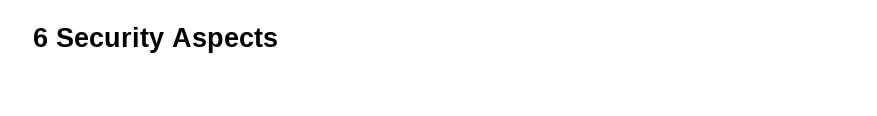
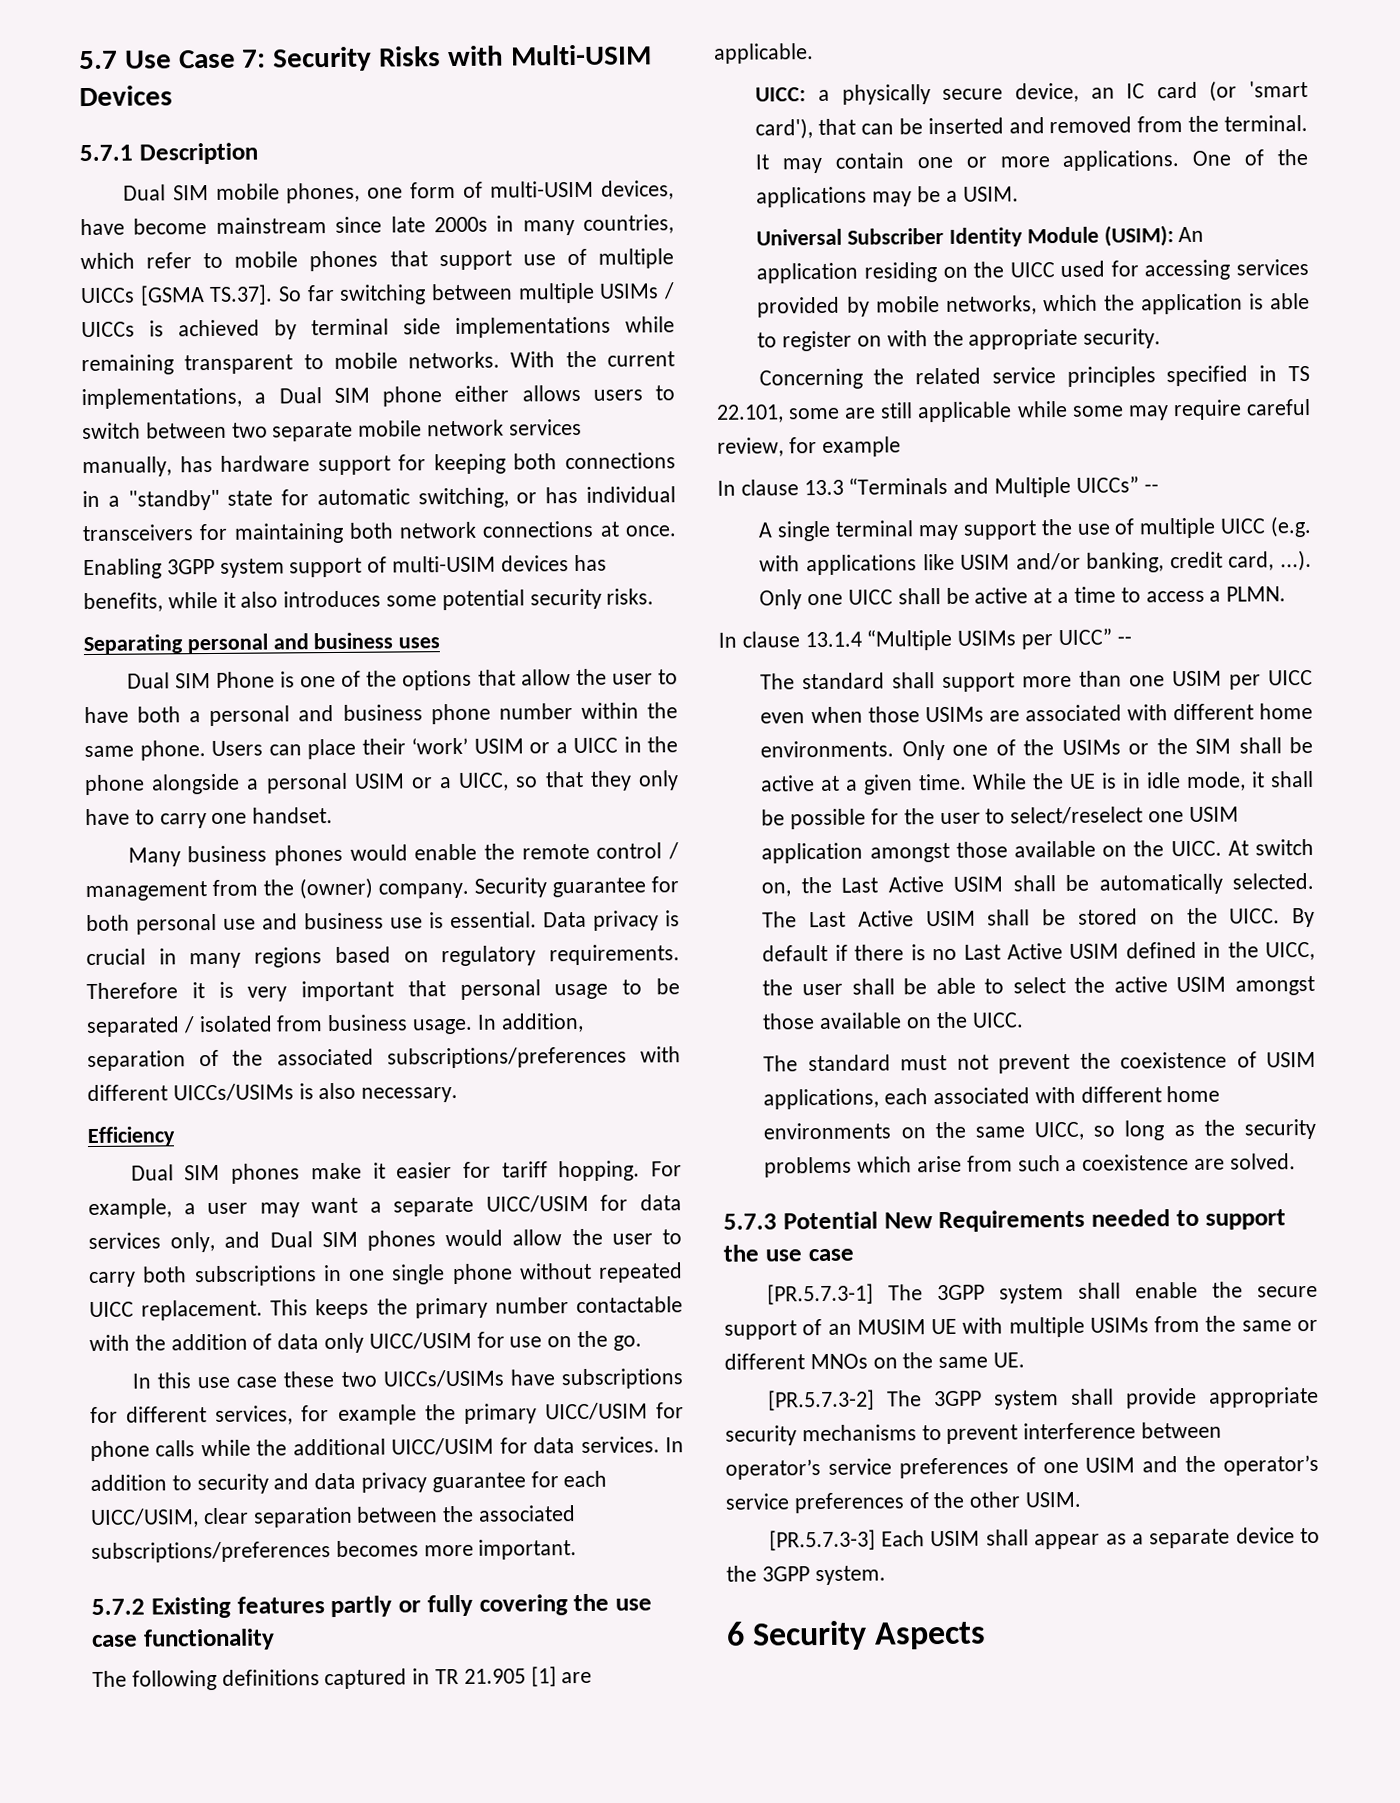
(33, 37) none -> [79,44,652,72] [79,85,173,107] [79,142,258,165] [122,180,674,204] [80,214,674,236] [80,248,674,272] [80,282,675,306] [81,316,675,340] [81,350,675,376] [81,384,675,410] [82,418,582,442] [82,452,676,478] [82,486,676,511] [82,520,677,544] [83,554,607,580] [83,588,655,613] [83,632,441,655] [126,668,679,691] [84,702,678,727] [84,736,678,761] [84,770,679,796] [85,807,334,829] [127,842,679,867] [85,876,679,902] [86,910,680,935] [86,944,680,969] [86,978,680,1002] [86,1012,584,1038] [87,1046,681,1072] [87,1082,459,1103] [87,1126,175,1147] [130,1160,682,1184] [88,1194,682,1220] [88,1228,683,1253] [89,1262,683,1288] [89,1296,684,1321] [89,1330,642,1354] [131,1368,683,1390] [90,1402,684,1425] [90,1436,685,1462] [90,1470,608,1495] [90,1505,577,1529] [91,1539,578,1564] [91,1593,652,1619] [91,1628,275,1651] [92,1666,593,1691] [713,43,814,64] [755,80,1308,105] [755,114,1308,140] [755,148,1308,174] [756,185,1019,208] [756,225,1205,247] [756,258,1309,284] [757,292,1310,318] [757,328,1162,352] [758,365,1310,390] [716,398,1311,423] [717,436,901,457] [717,476,1159,498] [758,515,1312,542] [759,549,1312,576] [759,586,1287,610] [718,628,1132,651] [760,669,1313,693] [760,702,1313,724] [760,736,1313,761] [760,770,1314,795] [761,806,1239,830] [761,838,1314,864] [761,872,1314,897] [762,907,1315,928] [762,941,1315,962] [762,975,1315,996] [762,1011,1024,1030] [763,1051,1316,1074] [763,1085,1221,1110] [763,1118,1316,1141] [764,1153,1296,1178] [723,1209,1286,1233] [723,1244,854,1262] [766,1281,1318,1305] [724,1315,1318,1340] [724,1352,1026,1370] [767,1386,1319,1411] [725,1421,1223,1446] [725,1454,1319,1480] [725,1491,1082,1514] [768,1527,1320,1551] [726,1565,886,1586] 5.7 Use Case 7: Security Risks with Multi-USIM Devices // 5.7.1 Description // Dual SIM mobile phones, one form of multi-USIM devices, have become mainstream since late 2000s in many countries, which refer to mobile phones that support use of multiple UICCs [GSMA TS.37]. So far switching between multiple USIMs / UICCs is achieved by terminal side implementations while remaining transparent to mobile networks. With the current implementations, a Dual SIM phone either allows users to switch between two separate mobile network services manually, has hardware support for keeping both connections in a "standby" state for automatic switching, or has individual transceivers for maintaining both network connections at once. Enabling 3GPP system support of multi-USIM devices has benefits, while it also introduces some potential security risks. // Separating personal and business uses // Dual SIM Phone is one of the options that allow the user to have both a personal and business phone number within the same phone. Users can place their ‘work’ USIM or a UICC in the phone alongside a personal USIM or a UICC, so that they only have to carry one handset. // Many business phones would enable the remote control / management from the (owner) company. Security guarantee for both personal use and business use is essential. Data privacy is crucial in many regions based on regulatory requirements. Therefore it is very important that personal usage to be separated / isolated from business usage. In addition, separation of the associated subscriptions/preferences with different UICCs/USIMs is also necessary. // Efficiency // Dual SIM phones make it easier for tariff hopping. For example, a user may want a separate UICC/USIM for data services only, and Dual SIM phones would allow the user to carry both subscriptions in one single phone without repeated UICC replacement. This keeps the primary number contactable with the addition of data only UICC/USIM for use on the go. // In this use case these two UICCs/USIMs have subscriptions for different services, for example the primary UICC/USIM for phone calls while the additional UICC/USIM for data services. In addition to security and data privacy guarantee for each UICC/USIM, clear separation between the associated subscriptions/preferences becomes more important. // 5.7.2 Existing features partly or fully covering the use case functionality // The following definitions captured in TR 21.905 [1] are applicable. // UICC: a physically secure device, an IC card (or 'smart card'), that can be inserted and removed from the terminal. It may contain one or more applications. One of the applications may be a USIM. // Universal Subscriber Identity Module (USIM): An application residing on the UICC used for accessing services provided by mobile networks, which the application is able to register on with the appropriate security. // Concerning the related service principles specified in TS 22.101, some are still applicable while some may require careful review, for example // In clause 13.3 “Terminals and Multiple UICCs” -- // A single terminal may support the use of multiple UICC (e.g. with applications like USIM and/or banking, credit card, ...). Only one UICC shall be active at a time to access a PLMN. // In clause 13.1.4 “Multiple USIMs per UICC” -- // The standard shall support more than one USIM per UICC even when those USIMs are associated with different home environments. Only one of the USIMs or the SIM shall be active at a given time. While the UE is in idle mode, it shall be possible for the user to select/reselect one USIM application amongst those available on the UICC. At switch on, the Last Active USIM shall be automatically selected. The Last Active USIM shall be stored on the UICC. By default if there is no Last Active USIM defined in the UICC, the user shall be able to select the active USIM amongst those available on the UICC. // The standard must not prevent the coexistence of USIM applications, each associated with different home environments on the same UICC, so long as the security problems which arise from such a coexistence are solved. // 5.7.3 Potential New Requirements needed to support the use case // [PR.5.7.3-1] The 3GPP system shall enable the secure support of an MUSIM UE with multiple USIMs from the same or different MNOs on the same UE. // [PR.5.7.3-2] The 3GPP system shall provide appropriate security mechanisms to prevent interference between operator’s service preferences of one USIM and the operator’s service preferences of the other USIM. // [PR.5.7.3-3] Each USIM shall appear as a separate device to the 3GPP system. //

